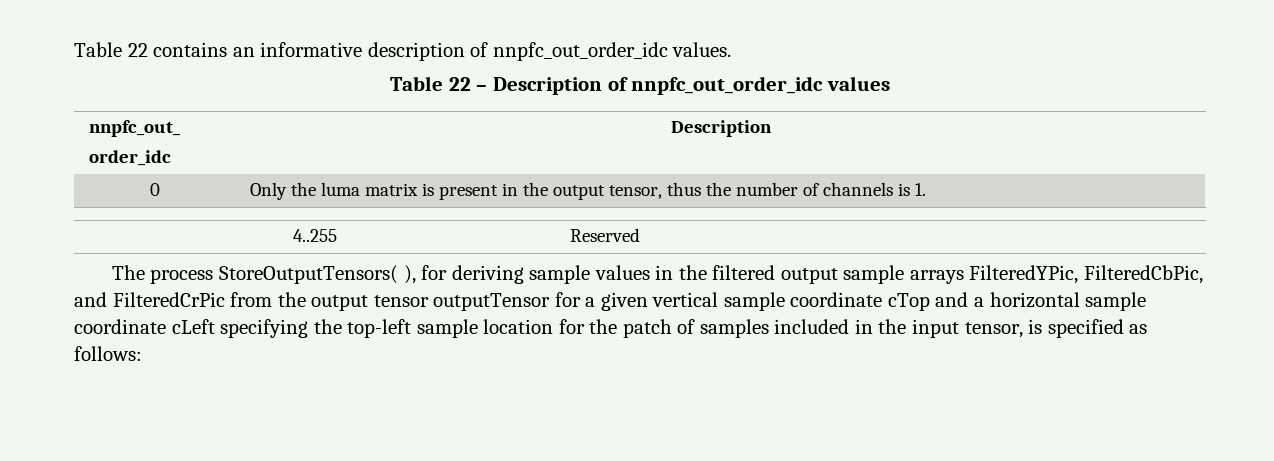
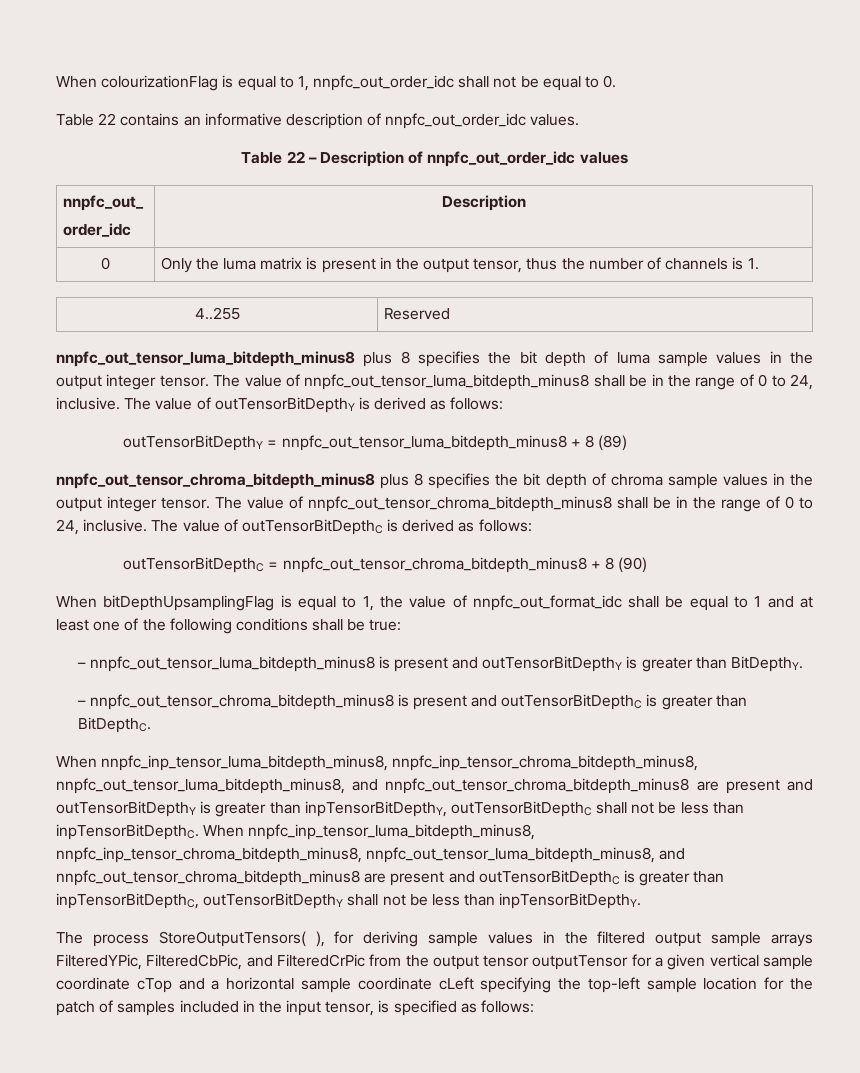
(74, 49) none -> [56,75,617,91] When colourizationFlag is equal to 1, nnpfc_out_order_idc shall not be equal to 0. //
(640, 235) none -> [56,351,814,367] [56,374,813,390] [56,397,504,413] [123,435,628,451] [56,473,814,489] [56,496,813,512] [56,519,532,535] [123,557,648,573] [56,595,813,611] [56,618,402,634] [77,656,804,672] [77,694,747,710] [78,717,152,733] [56,755,699,771] [56,778,814,794] [56,801,744,817] [56,824,536,840] [56,847,686,863] [56,870,725,886] [56,893,642,909] // nnpfc_out_tensor_luma_bitdepth_minus8 plus 8 specifies the bit depth of luma sample values in the output integer tensor. The value of nnpfc_out_tensor_luma_bitdepth_minus8 shall be in the range of 0 to 24, inclusive. The value of outTensorBitDepthY is derived as follows: // outTensorBitDepthY = nnpfc_out_tensor_luma_bitdepth_minus8 + 8 (89) // nnpfc_out_tensor_chroma_bitdepth_minus8 plus 8 specifies the bit depth of chroma sample values in the output integer tensor. The value of nnpfc_out_tensor_chroma_bitdepth_minus8 shall be in the range of 0 to 24, inclusive. The value of outTensorBitDepthC is derived as follows: // outTensorBitDepthC = nnpfc_out_tensor_chroma_bitdepth_minus8 + 8 (90) // When bitDepthUpsamplingFlag is equal to 1, the value of nnpfc_out_format_idc shall be equal to 1 and at least one of the following conditions shall be true: // – nnpfc_out_tensor_luma_bitdepth_minus8 is present and outTensorBitDepthY is greater than BitDepthY. // – nnpfc_out_tensor_chroma_bitdepth_minus8 is present and outTensorBitDepthC is greater than BitDepthC. // When nnpfc_inp_tensor_luma_bitdepth_minus8, nnpfc_inp_tensor_chroma_bitdepth_minus8, nnpfc_out_tensor_luma_bitdepth_minus8, and nnpfc_out_tensor_chroma_bitdepth_minus8 are present and outTensorBitDepthY is greater than inpTensorBitDepthY, outTensorBitDepthC shall not be less than inpTensorBitDepthC. When nnpfc_inp_tensor_luma_bitdepth_minus8, nnpfc_inp_tensor_chroma_bitdepth_minus8, nnpfc_out_tensor_luma_bitdepth_minus8, and nnpfc_out_tensor_chroma_bitdepth_minus8 are present and outTensorBitDepthC is greater than inpTensorBitDepthC, outTensorBitDepthY shall not be less than inpTensorBitDepthY.

